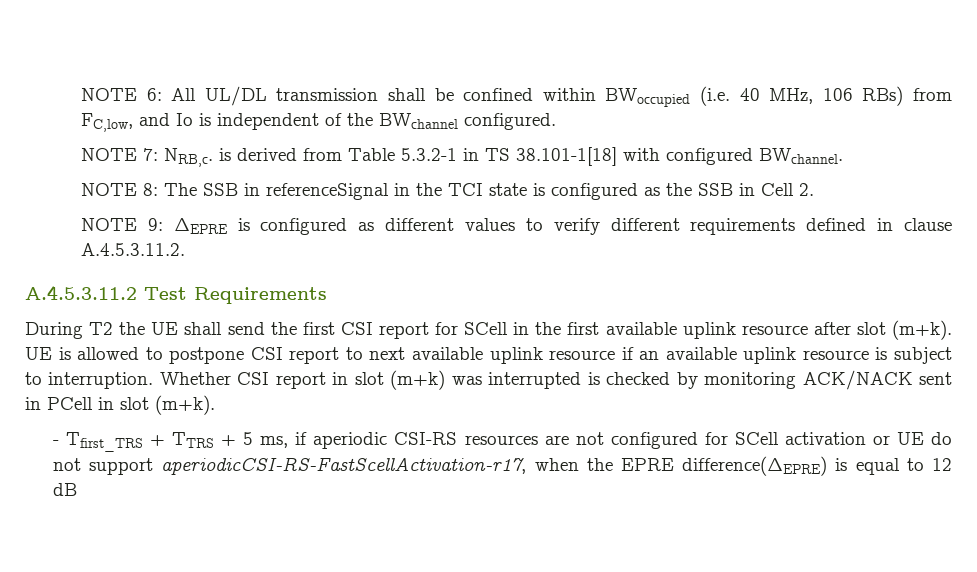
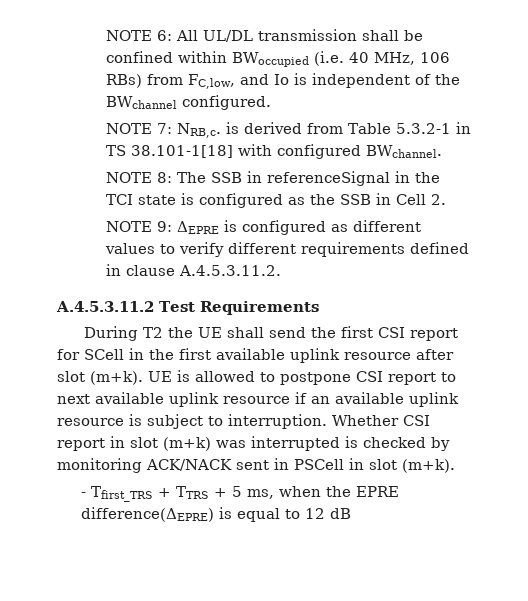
[47,397,93,410] PCell -> [294,459,344,470] PSCell
[295,432,953,449] [53,457,527,475] if aperiodic CSI-RS resources are not configured for SCell activation or UE do not support aperiodicCSI-RS-FastScellActivation-r17, -> (275, 494) none

